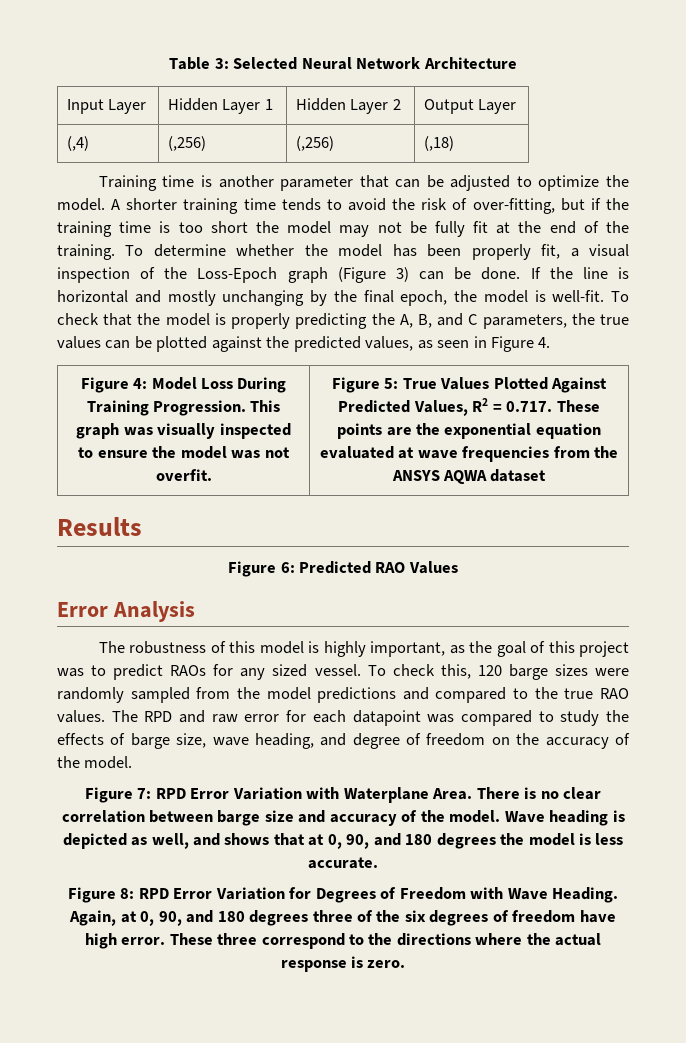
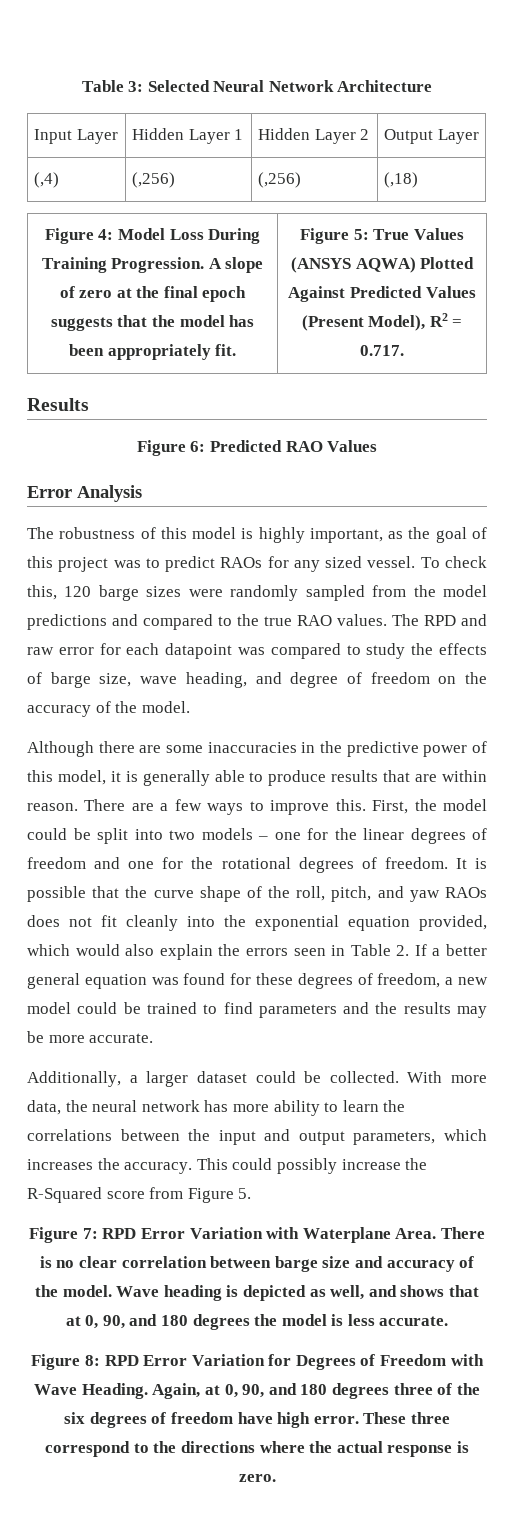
[98,175,630,191] [57,198,629,214] [57,221,629,237] [57,244,629,260] [57,267,629,283] [57,290,629,306] [57,313,629,329] [57,336,551,352] // Training time is another parameter that can be adjusted to optimize the model. A shorter training time tends to avoid the risk of over-fitting, but if the training time is too short the model may not be fully fit at the end of the training. To determine whether the model has been properly fit, a visual inspection of the Loss-Epoch graph (Figure 3) can be done. If the line is horizontal and mostly unchanging by the final epoch, the model is well-fit. To check that the model is properly predicting the A, B, and C parameters, the true values can be plotted against the predicted values, as seen in Figure 4. -> (418, 180) none
[250,400,281,412] [76,423,291,439] [78,446,290,459] [155,469,212,481] This graph was visually inspected to ensure the model was not overfit. -> [208,257,264,273] [59,286,247,302] [50,315,255,331] [68,344,237,360] A slope of zero at the final epoch suggests that the model has been appropriately fit.
(490, 383) none -> [290,257,416,273] (ANSYS AQWA)
[413,400,468,416] Values, -> [425,286,476,298] [301,315,426,331] Values (Present Model),
[556,400,600,412] [337,423,601,439] [319,446,619,462] [391,469,547,484] These points are the exponential equation evaluated at wave frequencies from the ANSYS AQWA dataset -> (404, 350) none
(133, 762) none -> [27,741,488,757] [27,770,488,786] [27,799,487,815] [27,828,487,844] [27,857,488,873] [27,886,488,902] [27,915,487,931] [27,944,487,960] [27,973,488,989] [27,1002,487,1018] [27,1031,154,1043] [27,1071,487,1087] [27,1100,406,1116] [27,1129,487,1145] [27,1158,428,1174] [27,1187,252,1203] // Although there are some inaccuracies in the predictive power of this model, it is generally able to produce results that are within reason. There are a few ways to improve this. First, the model could be split into two models – one for the linear degrees of freedom and one for the rotational degrees of freedom. It is possible that the curve shape of the roll, pitch, and yaw RAOs does not fit cleanly into the exponential equation provided, which would also explain the errors seen in Table 2. If a better general equation was found for these degrees of freedom, a new model could be trained to find parameters and the results may be more accurate. // Additionally, a larger dataset could be collected. With more data, the neural network has more ability to learn the correlations between the input and output parameters, which increases the accuracy. This could possibly increase the R-Squared score from Figure 5.

